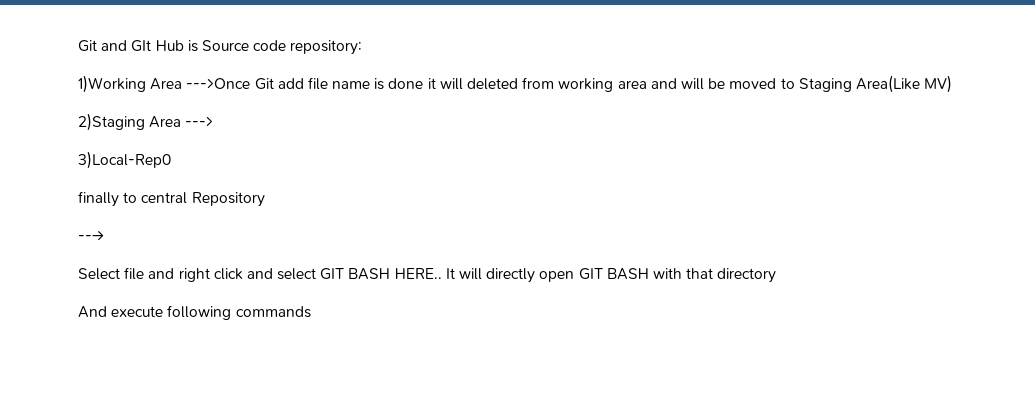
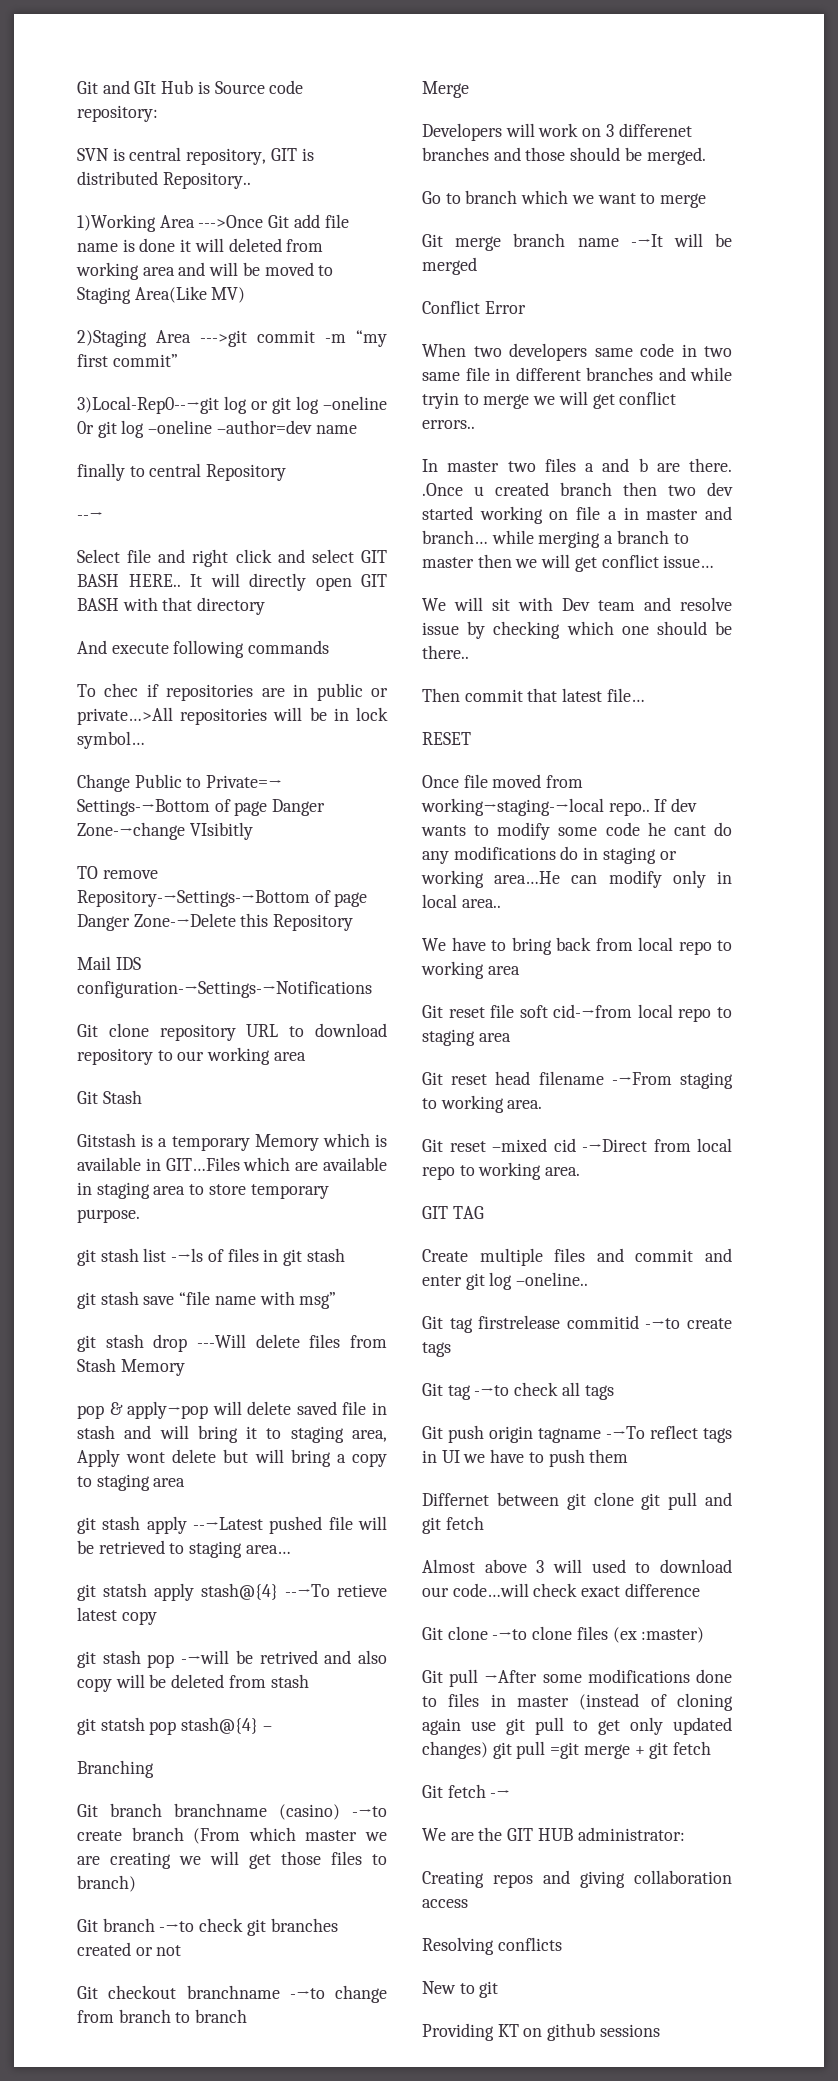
(363, 47) none -> [77,147,314,165] [77,171,251,189] // SVN is central repository, GIT is distributed Repository..
[185,116,214,127] [78,151,171,169] ---> // 3)Local-Rep0 -> [200,330,387,347] [77,354,178,367] [77,396,387,414] [77,420,357,438] --->git commit -m “my first commit” // 3)Local-Rep0--→git log or git log –oneline 0r git log –oneline –author=dev name
(311, 312) none -> [77,683,389,701] [77,707,388,725] [77,731,145,749] [77,774,283,792] [77,799,326,816] [77,822,253,840] [77,866,158,879] [77,890,368,907] [77,913,354,931] [77,956,141,970] [77,981,372,998] [77,1023,387,1041] [77,1047,306,1065] [77,1090,142,1104] [77,1133,387,1151] [77,1157,387,1171] [77,1182,329,1199] [77,1209,140,1223] [77,1248,345,1266] [77,1291,337,1309] [77,1334,387,1352] [77,1358,185,1376] [77,1401,387,1419] [77,1425,387,1443] [77,1449,387,1467] [77,1474,186,1491] [77,1516,387,1534] [77,1540,291,1558] [77,1583,387,1601] [77,1607,157,1625] [77,1650,388,1668] [77,1674,309,1692] [77,1717,272,1735] [77,1760,154,1778] [77,1803,387,1820] [77,1827,387,1844] [77,1851,387,1869] [77,1875,136,1892] [77,1918,338,1936] [77,1942,182,1956] [77,1985,387,2003] [77,2009,248,2023] [422,81,469,98] [422,123,692,141] [422,147,706,165] [422,190,707,208] [422,233,732,251] [422,257,477,275] [422,300,526,314] [422,343,732,361] [422,367,732,381] [422,391,677,409] [422,420,475,429] [422,458,732,472] [422,482,733,496] [422,506,732,524] [422,530,689,548] [422,554,715,572] [422,597,732,611] [422,621,732,639] [422,645,469,659] [422,688,645,702] [422,732,471,745] [422,774,584,788] [421,798,698,816] [421,822,732,840] [422,846,677,864] [421,870,732,888] [422,894,501,908] [422,937,732,955] [421,961,520,979] [422,1004,732,1022] [422,1029,511,1046] [422,1071,733,1089] [422,1095,543,1113] [422,1138,732,1152] [422,1162,581,1180] [422,1206,484,1219] [422,1248,732,1266] [422,1272,589,1290] [422,1315,732,1333] [422,1342,451,1357] [422,1382,614,1400] [422,1425,732,1443] [422,1449,629,1467] [422,1492,732,1510] [422,1516,484,1534] [422,1559,732,1573] [422,1583,700,1597] [422,1626,705,1643] [422,1669,732,1687] [422,1693,733,1711] [422,1717,732,1735] [422,1741,712,1759] [422,1784,511,1798] [422,1827,685,1841] [422,1870,732,1888] [422,1899,468,1908] [422,1937,562,1955] [422,1981,499,1998] [422,2023,660,2041] // To chec if repositories are in public or private…>All repositories will be in lock symbol… // Change Public to Private=→ Settings-→Bottom of page Danger Zone-→change VIsibitly // TO remove Repository-→Settings-→Bottom of page Danger Zone-→Delete this Repository // Mail IDS configuration-→Settings-→Notifications // Git clone repository URL to download repository to our working area // Git Stash // Gitstash is a temporary Memory which is available in GIT…Files which are available in staging area to store temporary purpose. // git stash list -→ls of files in git stash // git stash save “file name with msg” // git stash drop ---Will delete files from Stash Memory // pop & apply→pop will delete saved file in stash and will bring it to staging area, Apply wont delete but will bring a copy to staging area // git stash apply --→Latest pushed file will be retrieved to staging area… // git statsh apply stash@{4} --→To retieve latest copy // git stash pop -→will be retrived and also copy will be deleted from stash // git statsh pop stash@{4} – // Branching // Git branch branchname (casino) -→to create branch (From which master we are creating we will get those files to branch) // Git branch -→to check git branches created or not // Git checkout branchname -→to change from branch to branch // Merge // Developers will work on 3 differenet branches and those should be merged. // Go to branch which we want to merge // Git merge branch name -→It will be merged // Conflict Error // When two developers same code in two same file in different branches and while tryin to merge we will get conflict errors.. // In master two files a and b are there. .Once u created branch then two dev started working on file a in master and branch… while merging a branch to master then we will get conflict issue… // We will sit with Dev team and resolve issue by checking which one should be there.. // Then commit that latest file… // RESET // Once file moved from working→staging-→local repo.. If dev wants to modify some code he cant do any modifications do in staging or working area…He can modify only in local area.. // We have to bring back from local repo to working area // Git reset file soft cid-→from local repo to staging area // Git reset head filename -→From staging to working area. // Git reset –mixed cid -→Direct from local repo to working area. // GIT TAG // Create multiple files and commit and enter git log –oneline.. // Git tag firstrelease commitid -→to create tags // Git tag -→to check all tags // Git push origin tagname -→To reflect tags in UI we have to push them // Differnet between git clone git pull and git fetch // Almost above 3 will used to download our code…will check exact difference // Git clone -→to clone files (ex :master) // Git pull →After some modifications done to files in master (instead of cloning again use git pull to get only updated changes) git pull =git merge + git fetch // Git fetch -→ // We are the GIT HUB administrator: // Creating repos and giving collaboration access // Resolving conflicts // New to git // Providing KT on github sessions

